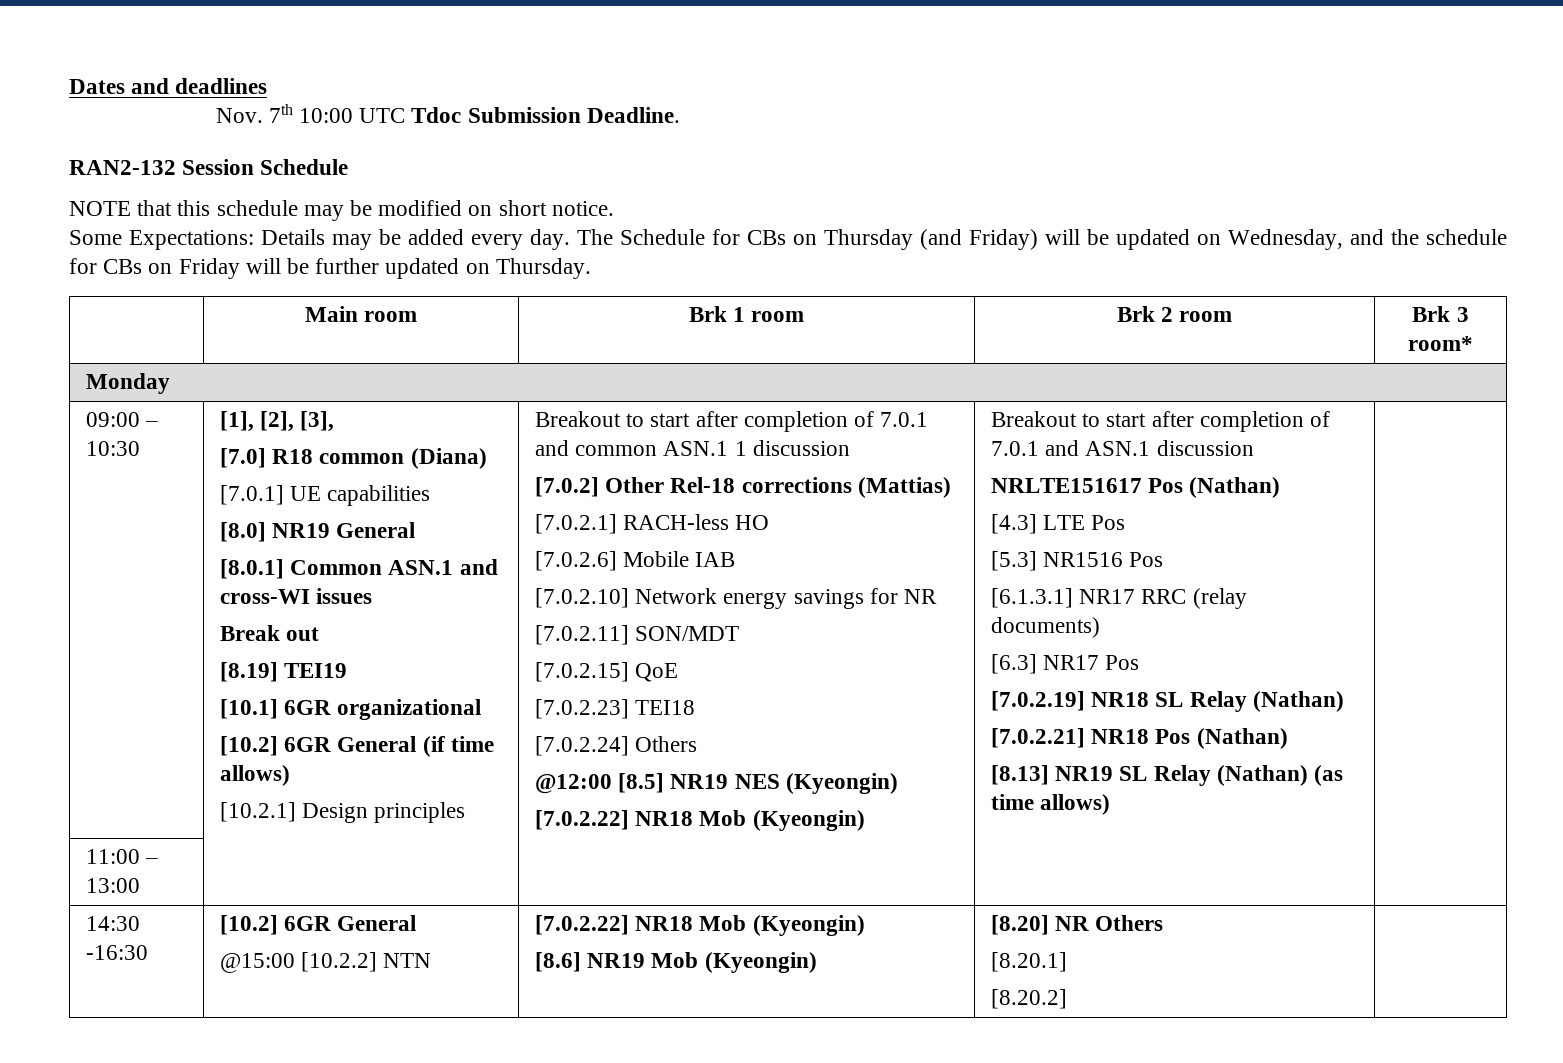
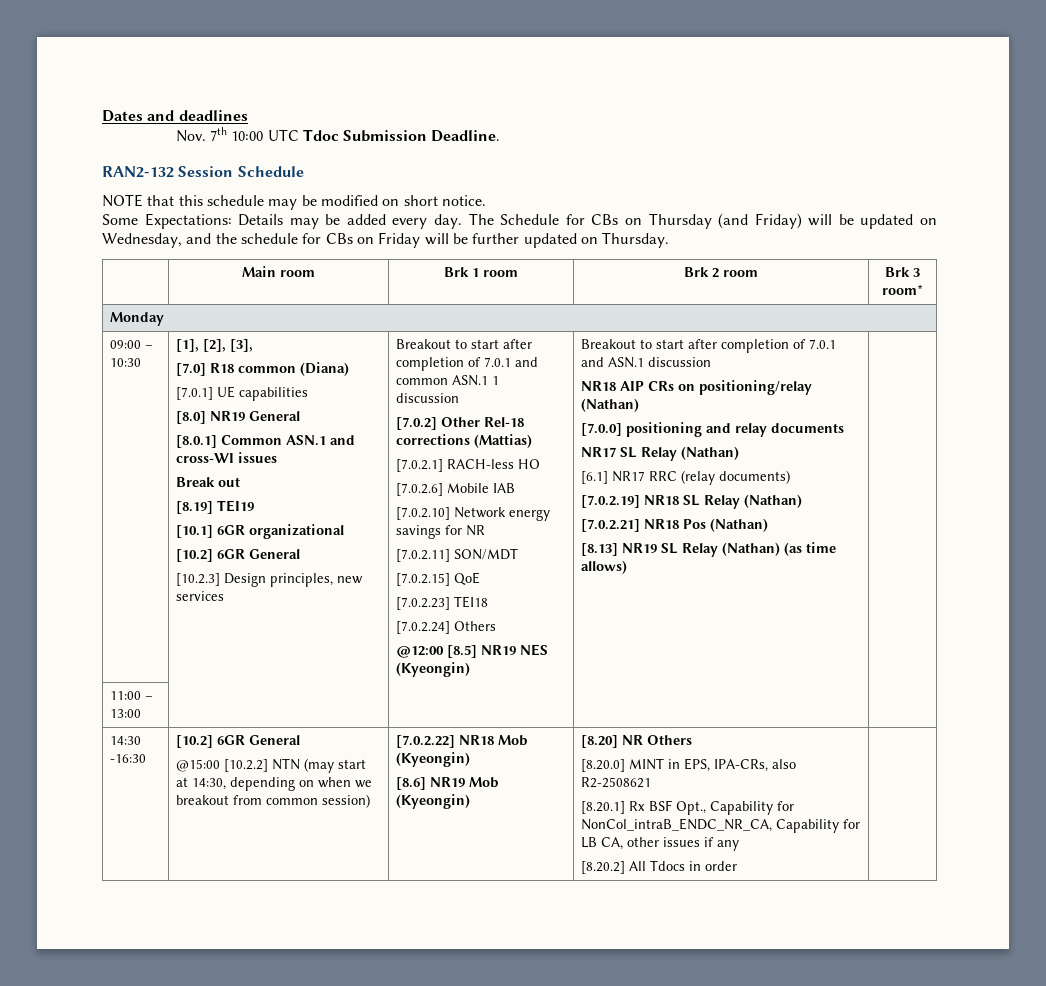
[422,736,494,757] [220,765,291,786] [220,802,466,823] (if time allows) // [10.2.1] Design principles -> [176,573,364,587] [176,591,225,601] // [10.2.3] Design principles, new services
[535,810,865,831] // [7.0.2.22] NR18 Mob (Kyeongin) -> (471, 669) none
[991,477,1281,498] [991,514,1126,534] [991,551,1164,571] [991,588,1074,608] NRLTE151617 Pos (Nathan) // [4.3] LTE Pos // [5.3] NR1516 Pos // [6.1.3.1] -> [581,380,813,395] [581,398,640,412] [581,422,845,437] [581,446,740,461] [581,471,609,484] NR18 AIP CRs on positioning/relay (Nathan) // [7.0.0] positioning and relay documents // NR17 SL Relay (Nathan) // [6.1]
[991,654,1140,674] // [6.3] NR17 Pos -> (791, 477) none
(432, 960) none -> [304,758,367,773] [176,777,373,791] [176,794,371,808] (may start at 14:30, depending on when we breakout from common session)
[991,952,1068,972] [991,989,1068,1009] [8.20.1] // [8.20.2] -> [581,758,797,772] [581,777,652,788] [581,800,795,815] [581,818,861,833] [581,837,740,851] [581,860,738,874] [8.20.0] MINT in EPS, IPA-CRs, also R2-2508621 // [8.20.1] Rx BSF Opt., Capability for NonCol_intraB_ENDC_NR_CA, Capability for LB CA, other issues if any // [8.20.2] All Tdocs in order

